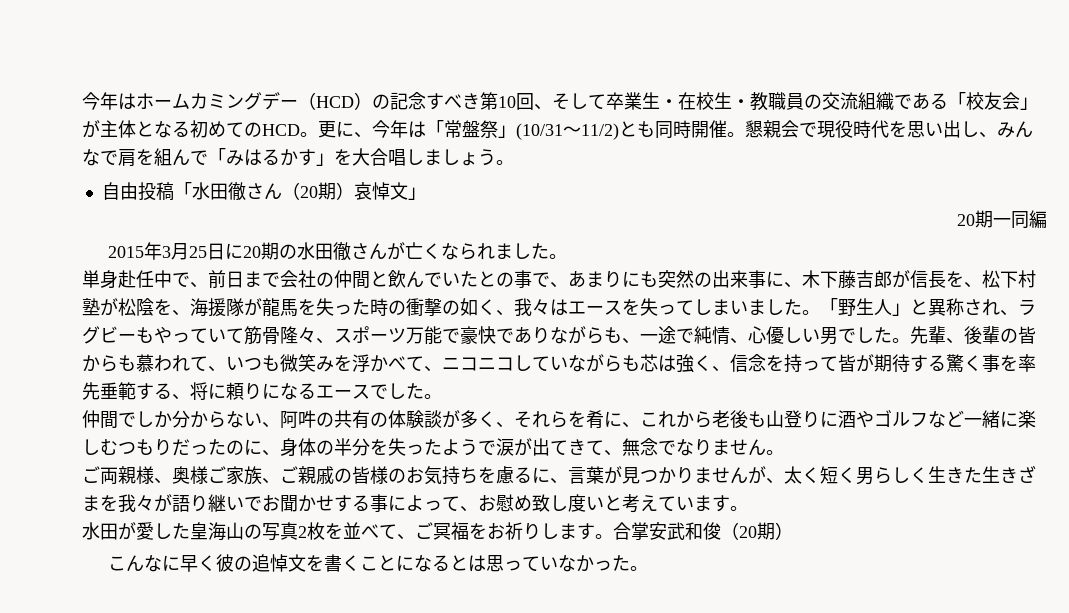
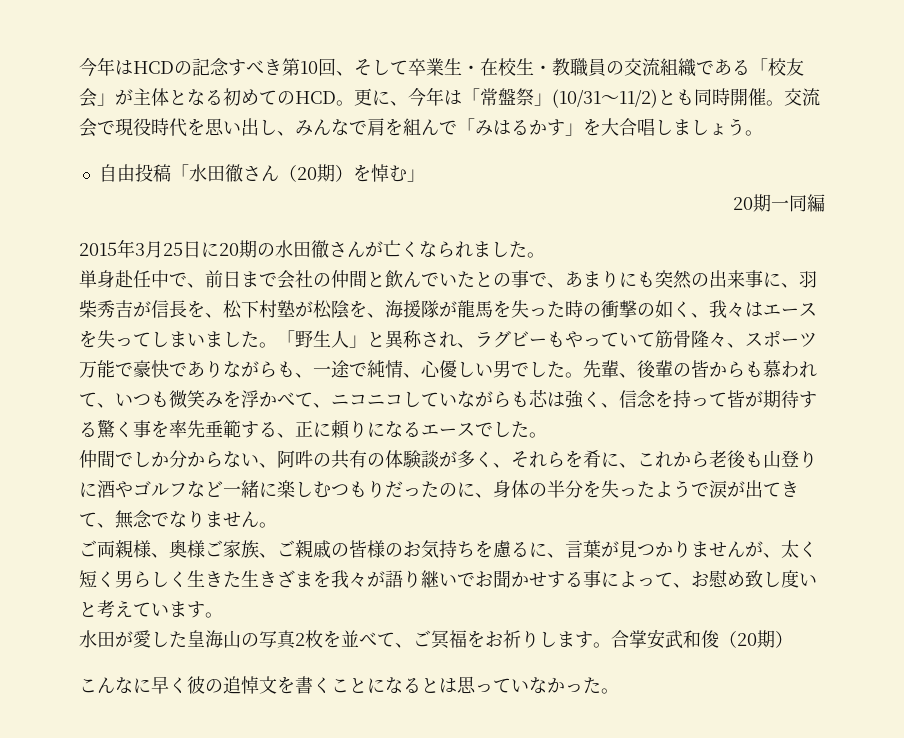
[82,92,372,110] 今年はホームカミングデー（HCD） -> [79,57,174,77] 今年はHCD
[745,120,781,138] 懇親 -> [784,88,820,106] 交流
[353,182,408,200] 哀悼文 -> [352,164,407,182] を悼む
[802,270,892,289] 木下藤吉郎 -> [799,271,817,288] [79,300,133,318] 羽柴秀吉
[190,382,208,400] 将 -> [295,420,313,437] 正

